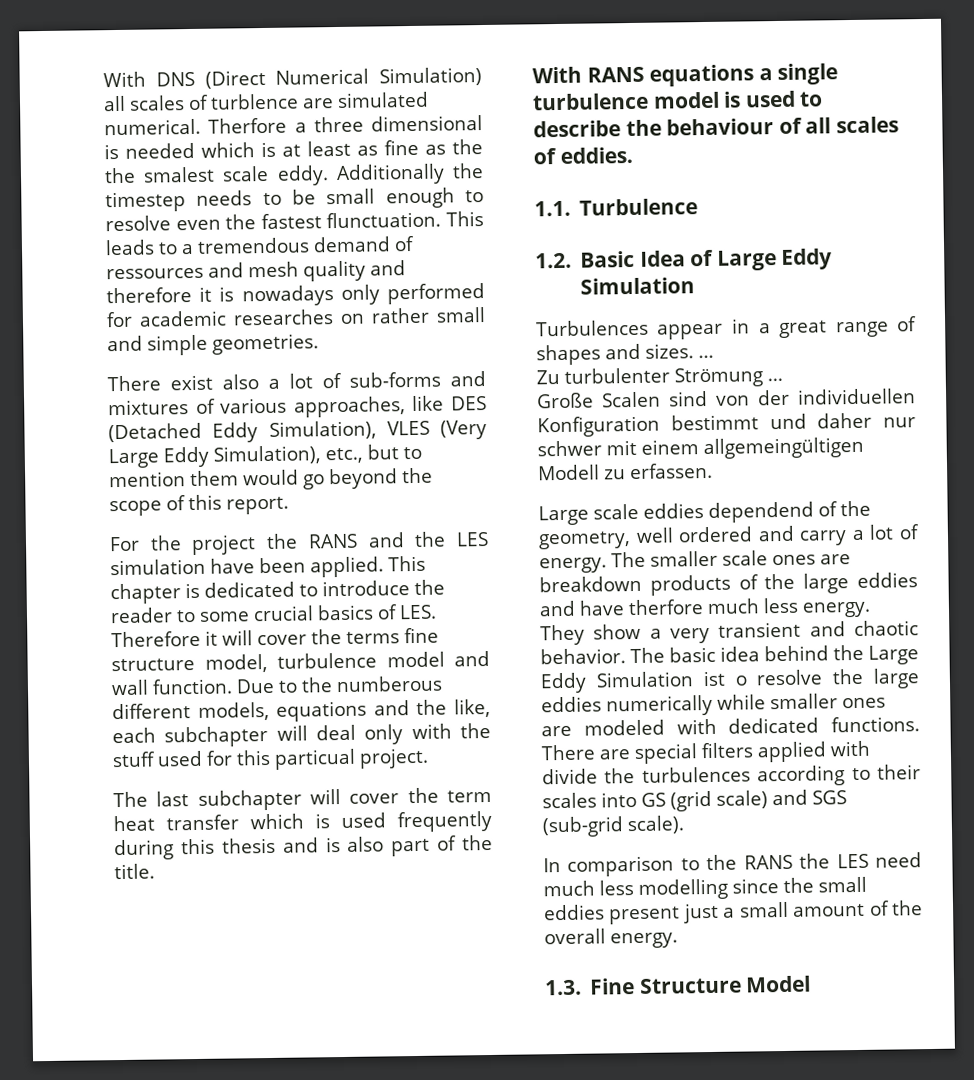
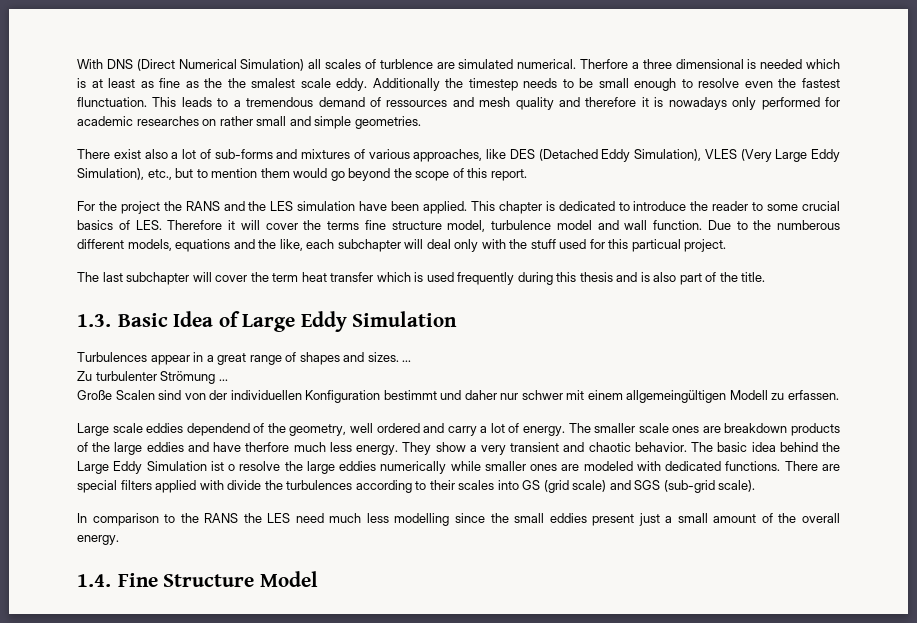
[532,63,839,87] [532,90,824,111] [533,116,899,138] [533,146,633,165] [534,198,699,217] [535,252,572,269] With RANS equations a single turbulence model is used to describe the behaviour of all scales of eddies. // 1.1. Turbulence // 1.2. -> [77,314,111,327] 1.3.
[544,979,582,996] 1.3. -> [77,574,111,587] 1.4.

